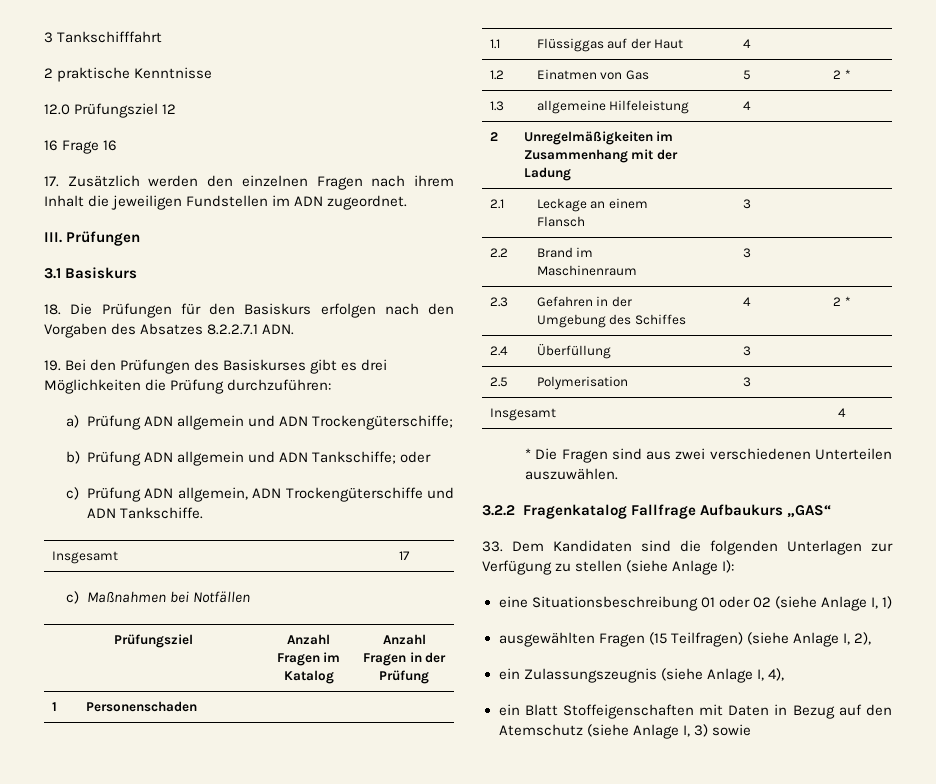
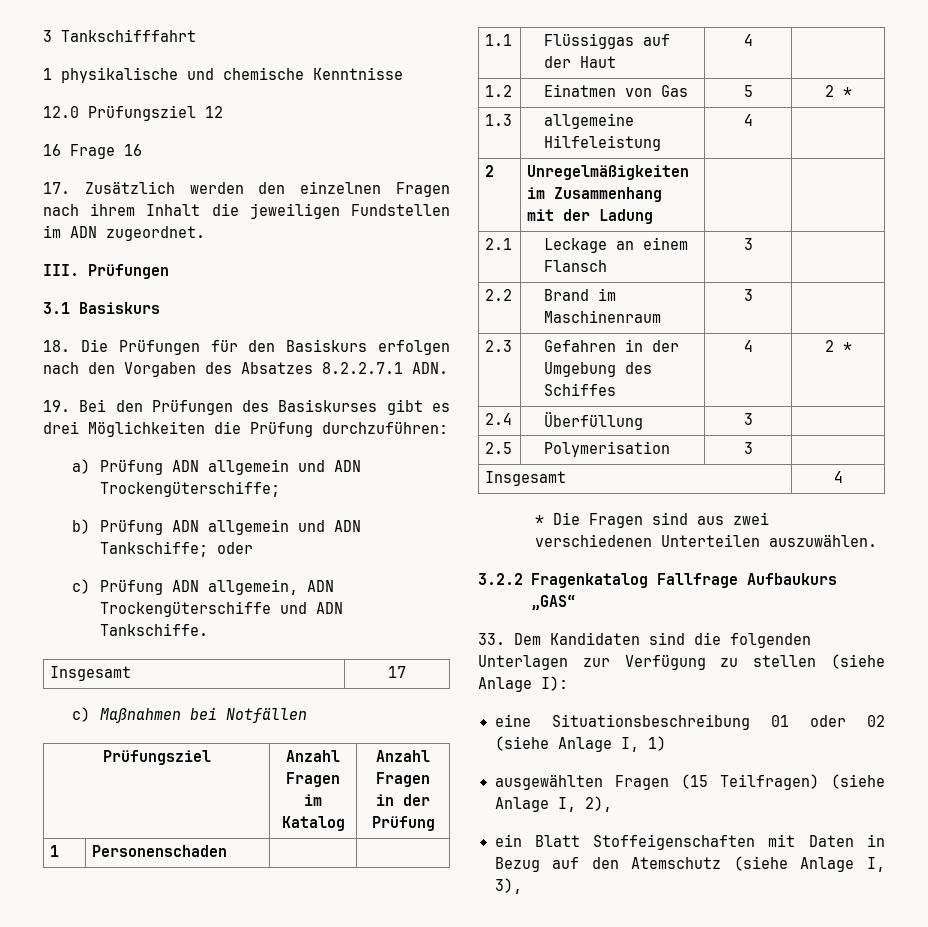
[44,67,131,82] 2 praktische -> [43,67,304,83] 1 physikalische und chemische
[498,668,784,683] // ein Zulassungszeugnis (siehe Anlage I, 4), -> (612, 804) none
[693,724,751,737] 3) sowie -> [494,878,522,894] 3),

